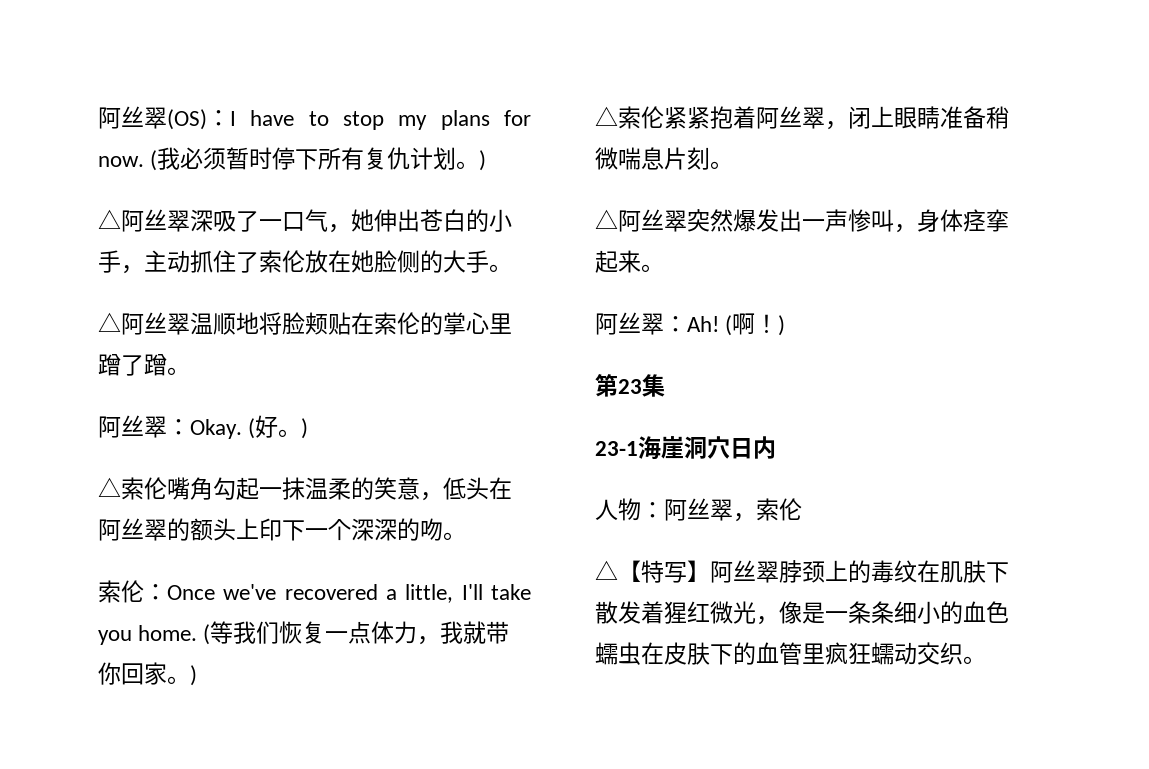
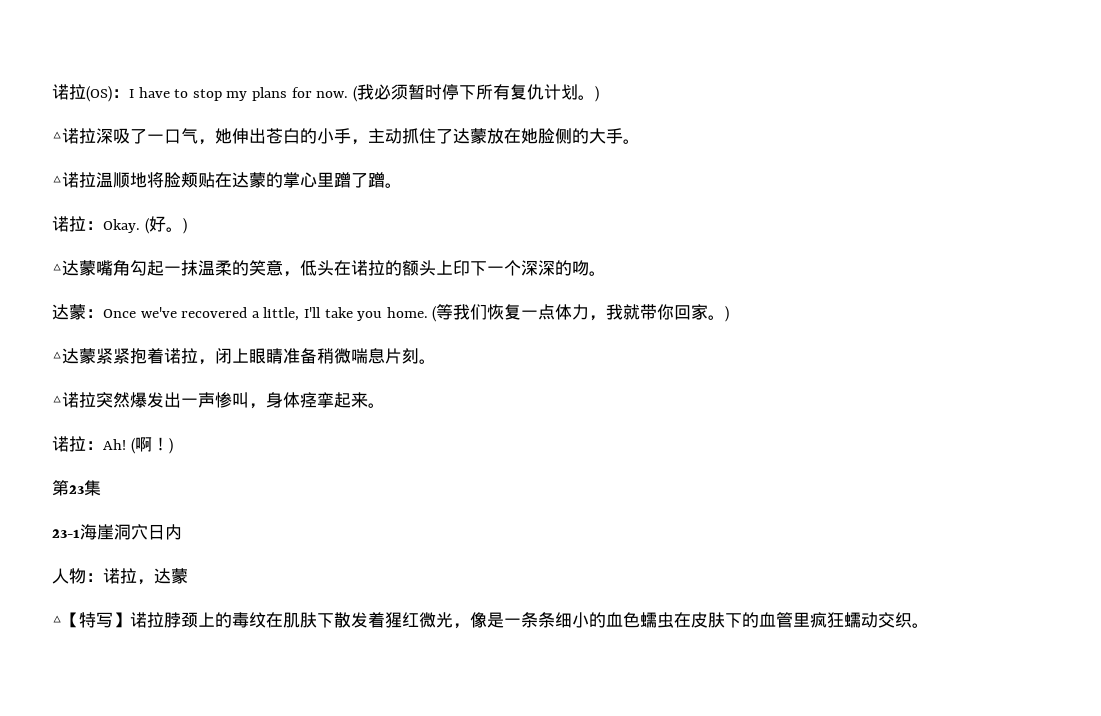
[98,106,167,129] 阿丝翠 -> [52,84,86,100] 诺拉
[121,209,190,232] 阿丝翠 -> [62,128,96,144] 诺拉
[259,250,305,273] 索伦 -> [453,128,487,144] 达蒙
[121,312,190,335] 阿丝翠 -> [62,172,96,188] 诺拉
[374,312,420,335] 索伦 -> [232,172,266,188] 达蒙
[98,415,167,438] 阿丝翠 -> [52,216,86,232] 诺拉
[121,477,167,500] 索伦 -> [62,260,96,276] 达蒙
[98,518,167,541] 阿丝翠 -> [351,260,385,276] 诺拉
[98,580,144,603] 索伦 -> [52,304,86,320] 达蒙
[618,106,664,129] 索伦 -> [62,348,96,364] 达蒙
[756,106,825,129] 阿丝翠 -> [164,348,198,364] 诺拉
[618,209,687,232] 阿丝翠 -> [62,392,96,408] 诺拉
[595,312,664,335] 阿丝翠 -> [52,436,86,452] 诺拉
[664,498,802,522] 阿丝翠，索伦 -> [103,568,188,585] 诺拉，达蒙
[710,560,779,583] 阿丝翠 -> [130,612,164,628] 诺拉

